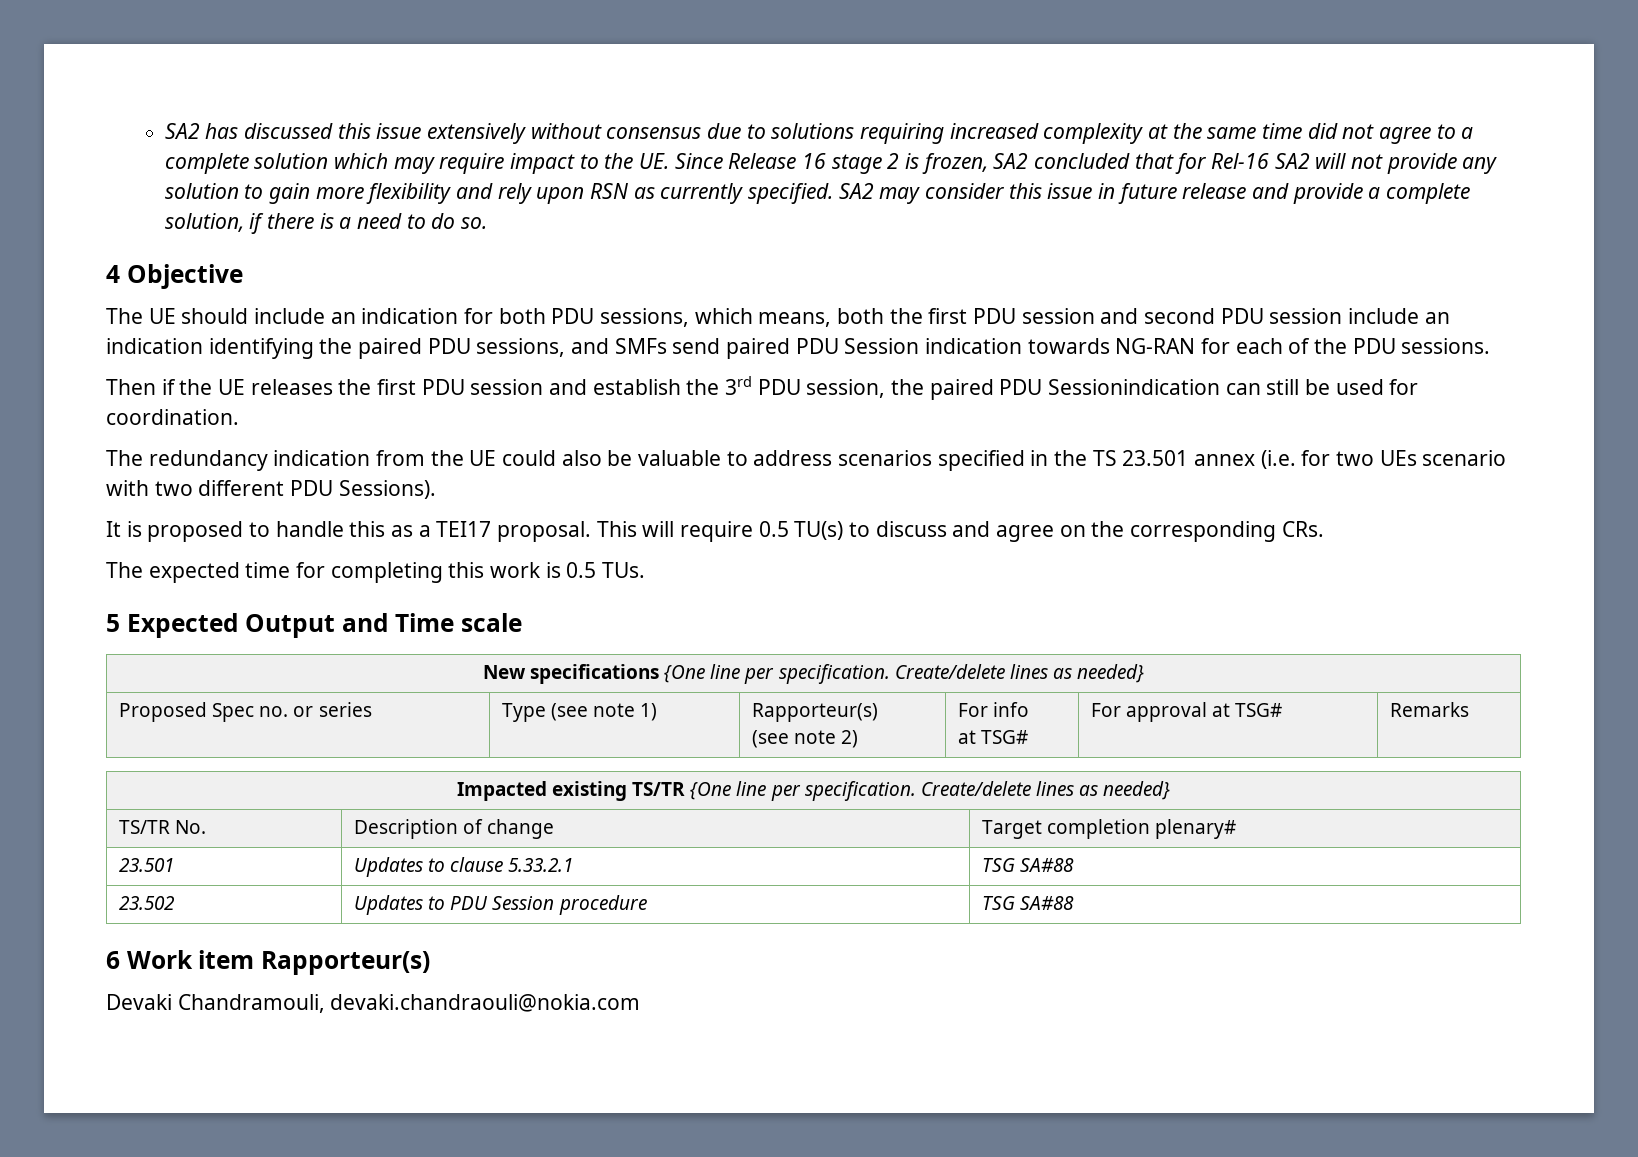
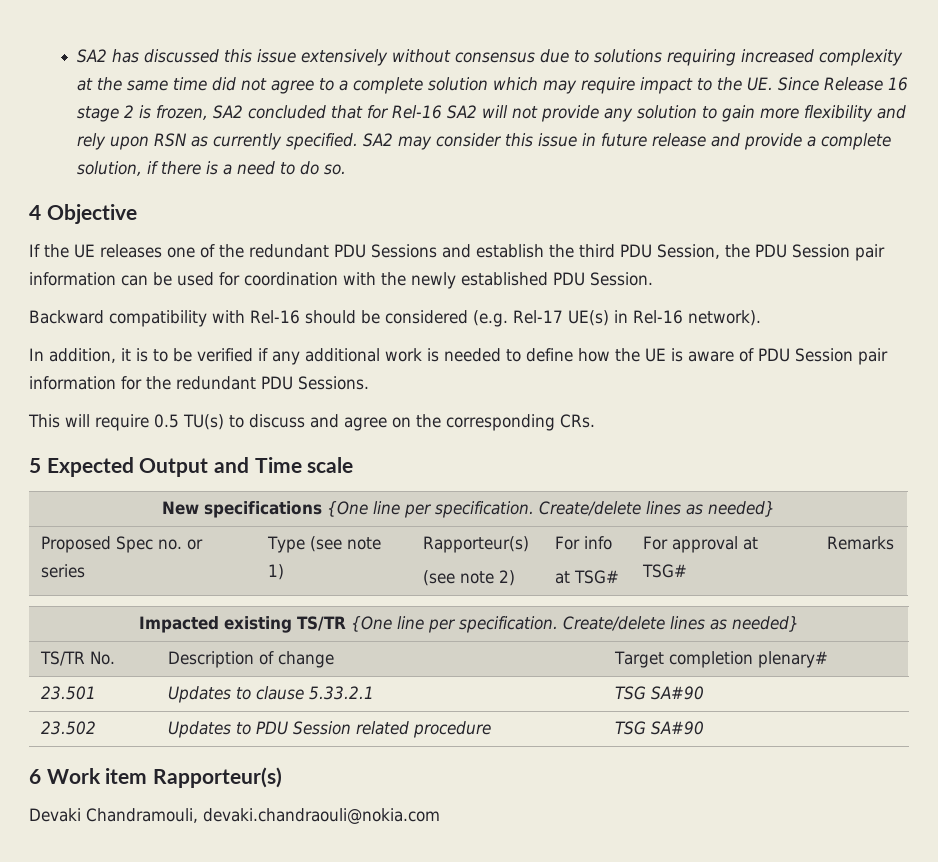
[106,308,1450,327] [106,338,1491,359] [106,376,1419,400] [106,409,239,425] [106,450,1507,471] [106,480,436,499] [106,521,592,542] The UE should include an indication for both PDU sessions, which means, both the first PDU session and second PDU session include an indication identifying the paired PDU sessions, and SMFs send paired PDU Session indication towards NG-RAN for each of the PDU sessions. // Then if the UE releases the first PDU session and establish the 3rd PDU session, the paired PDU Sessionindication can still be used for coordination. // The redundancy indication from the UE could also be valuable to address scenarios specified in the TS 23.501 annex (i.e. for two UEs scenario with two different PDU Sessions). // It is proposed to handle this as a TEI17 proposal. -> [29,244,885,261] [29,272,653,289] [29,310,761,327] [29,348,888,365] [29,376,369,390] If the UE releases one of the redundant PDU Sessions and establish the third PDU Session, the PDU Session pair information can be used for coordination with the newly established PDU Session. // Backward compatibility with Rel-16 should be considered (e.g. Rel-17 UE(s) in Rel-16 network). // In addition, it is to be verified if any additional work is needed to define how the UE is aware of PDU Session pair information for the redundant PDU Sessions. //
[106,562,646,583] // The expected time for completing this work is 0.5 TUs. -> (595, 421) none
[1020,858,1075,872] SA#88 -> [651,686,705,700] SA#90
(555, 903) none -> [356,721,410,735] related
[1020,896,1075,910] SA#88 -> [651,721,705,735] SA#90

